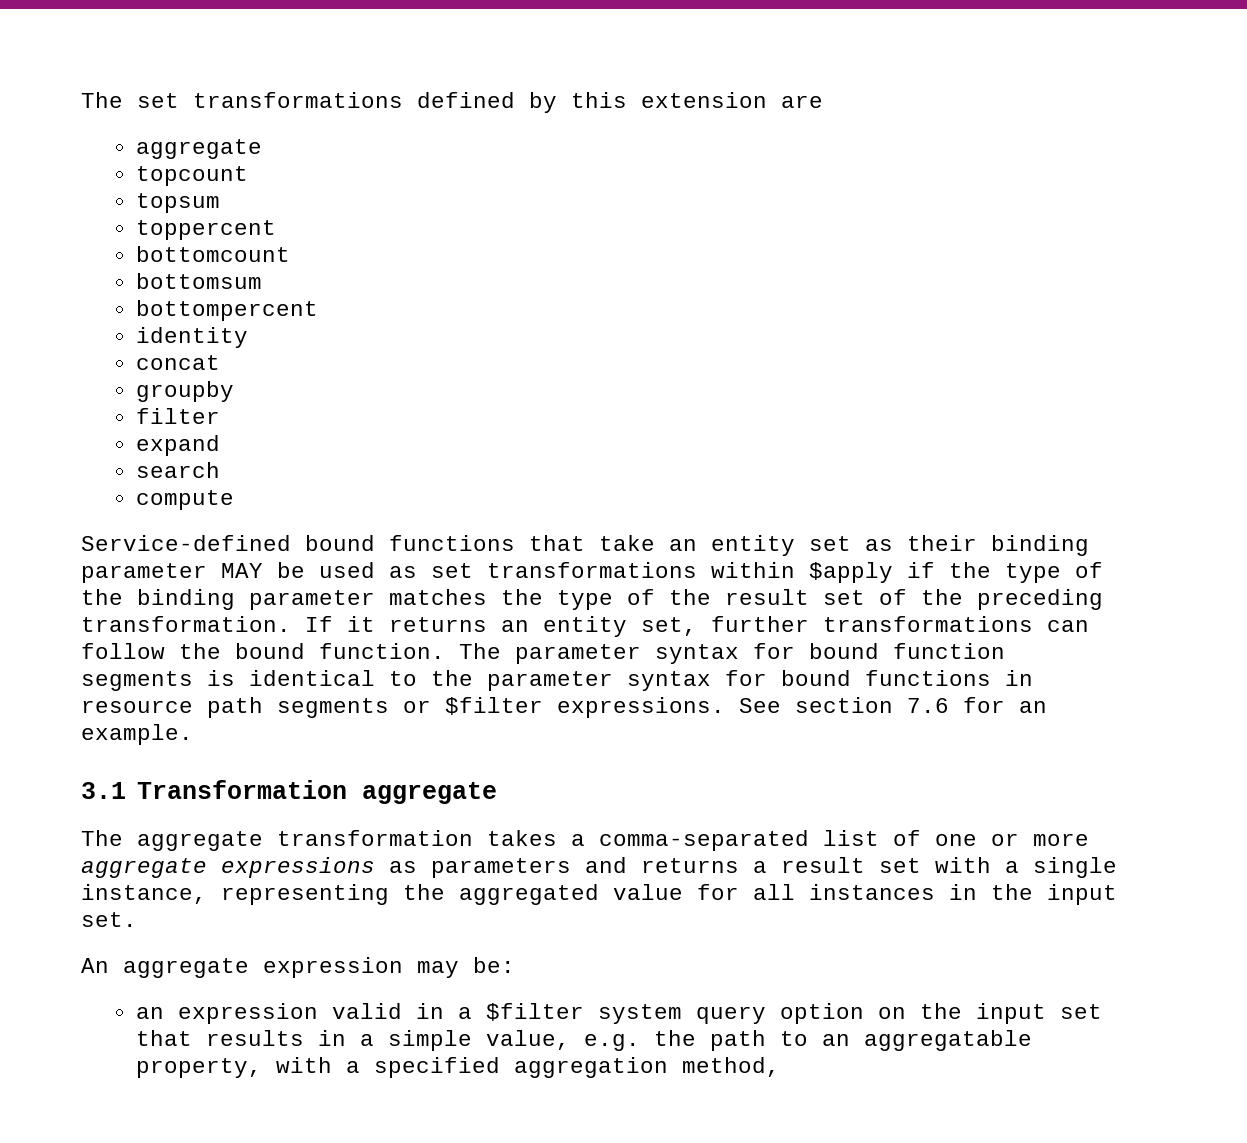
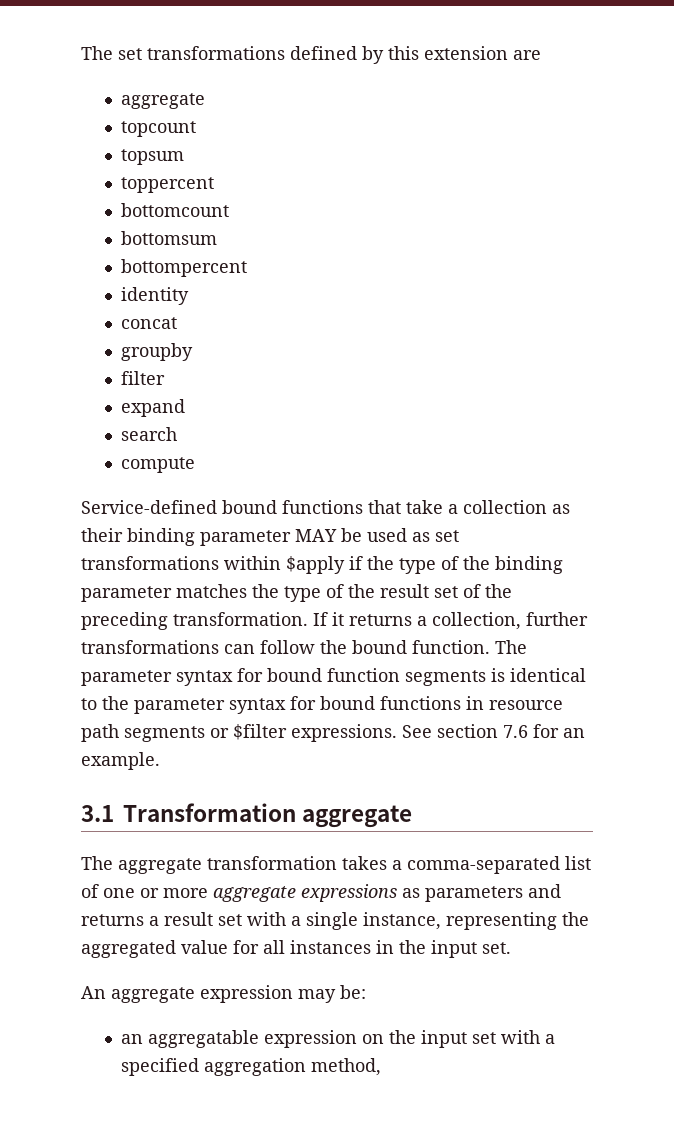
[669,535,851,556] an entity set -> [448,500,547,514] a collection
[501,616,697,637] an entity set, -> [417,612,521,630] a collection,
[178,1003,1103,1024] [136,1030,1033,1051] [136,1058,263,1078] expression valid in a $filter system query option on the input set that results in a simple value, e.g. the path to an aggregatable property, -> [148,1030,497,1048] aggregatable expression on the input set

